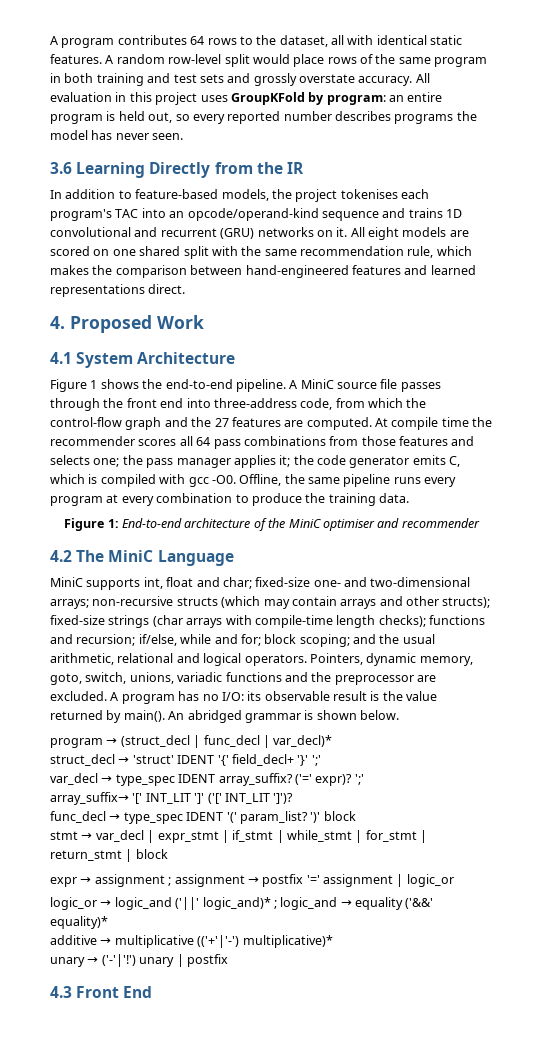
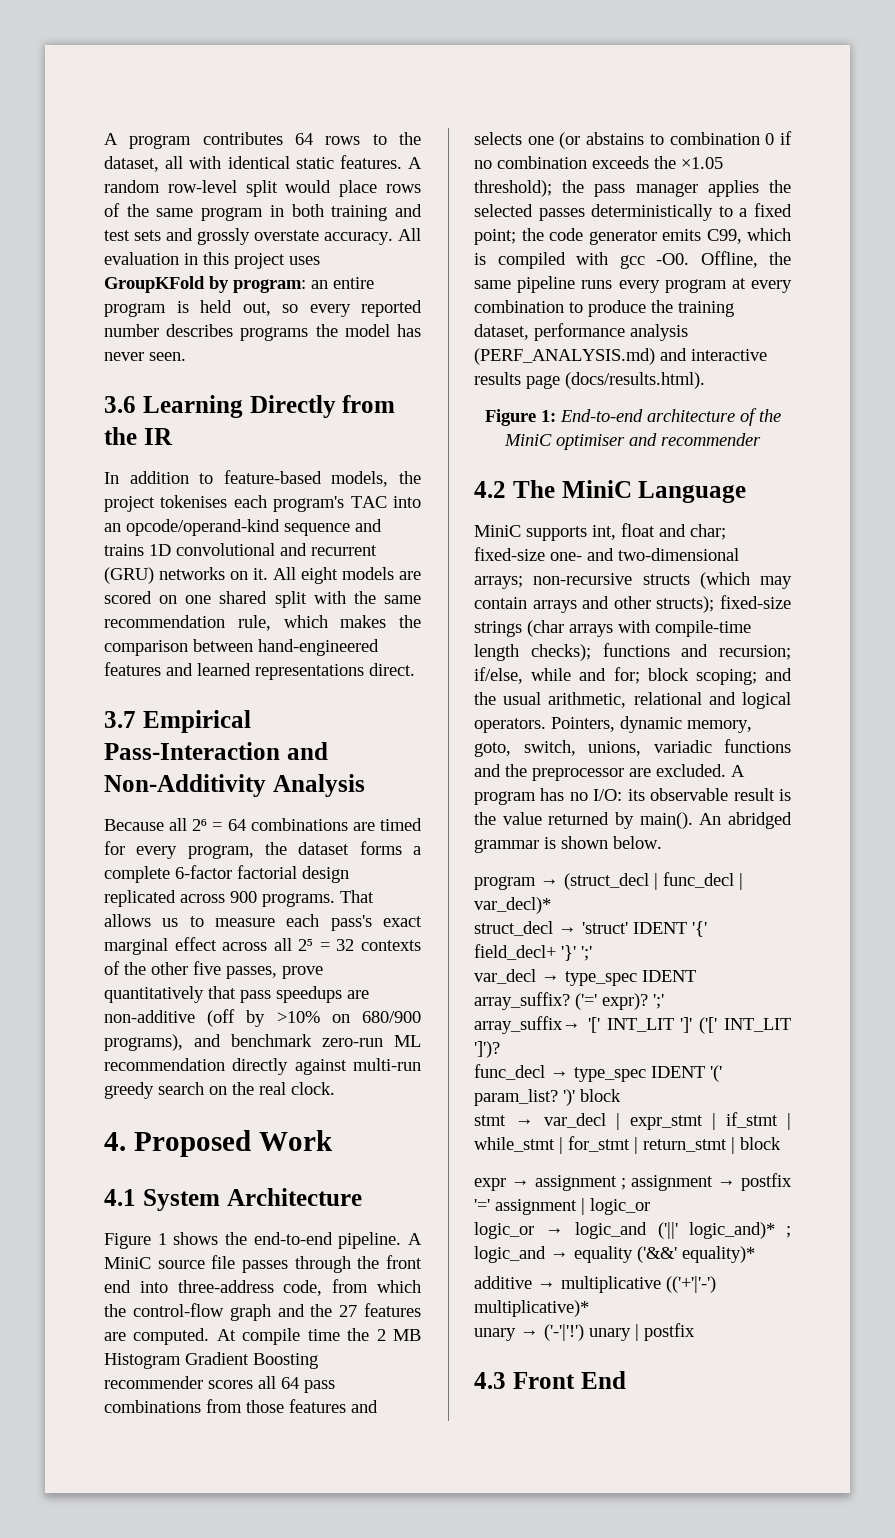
(186, 289) none -> [104,710,251,733] [104,742,328,760] [104,774,365,797] [104,818,422,831] [104,841,421,859] [104,865,349,883] [104,890,374,907] [104,914,422,931] [104,937,422,955] [104,961,323,979] [104,986,369,1003] [104,1009,421,1027] [104,1034,421,1051] [104,1058,421,1075] [104,1082,335,1099] // 3.7 Empirical Pass-Interaction and Non-Additivity Analysis // Because all 2⁶ = 64 combinations are timed for every program, the dataset forms a complete 6-factor factorial design replicated across 900 programs. That allows us to measure each pass's exact marginal effect across all 2⁵ = 32 contexts of the other five passes, prove quantitatively that pass speedups are non-additive (off by >10% on 680/900 programs), and benchmark zero-run ML recommendation directly against multi-run greedy search on the real clock.
(493, 422) none -> [376,1329,421,1341] [104,1352,318,1369] 2 MB Histogram Gradient Boosting
[93,455,291,468] one; the pass manager applies it; -> [527,131,792,149] [474,156,723,169] [474,180,791,197] [474,203,792,221] [474,229,516,245] one (or abstains to combination 0 if no combination exceeds the ×1.05 threshold); the pass manager applies the selected passes deterministically to a fixed point;
[449,456,461,467] C, -> [706,229,742,244] C99,
[379,493,409,503] data. -> [474,323,688,341] [474,348,767,365] [474,372,705,389] dataset, performance analysis (PERF_ANALYSIS.md) and interactive results page (docs/results.html).

